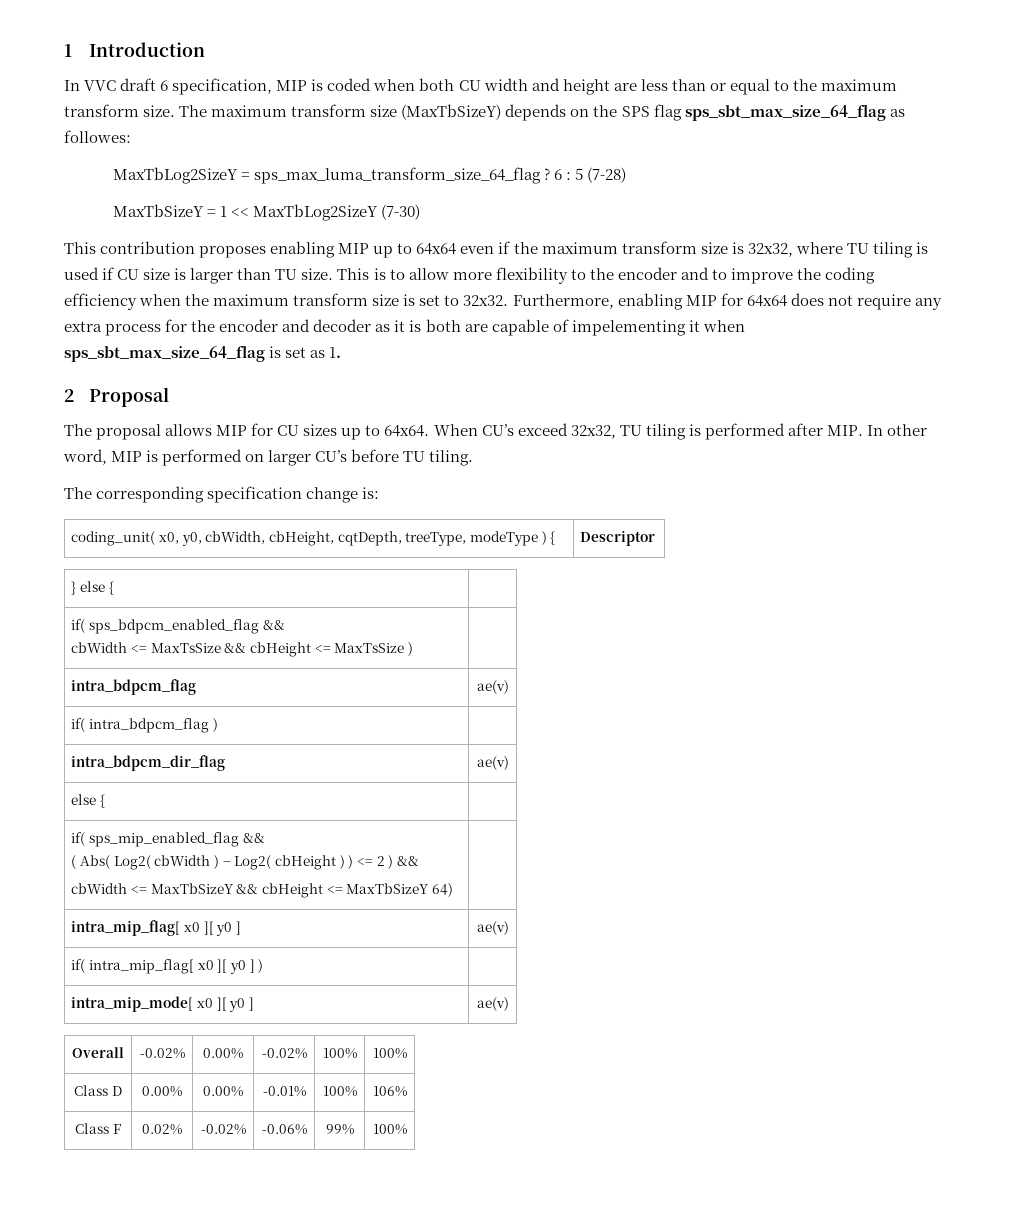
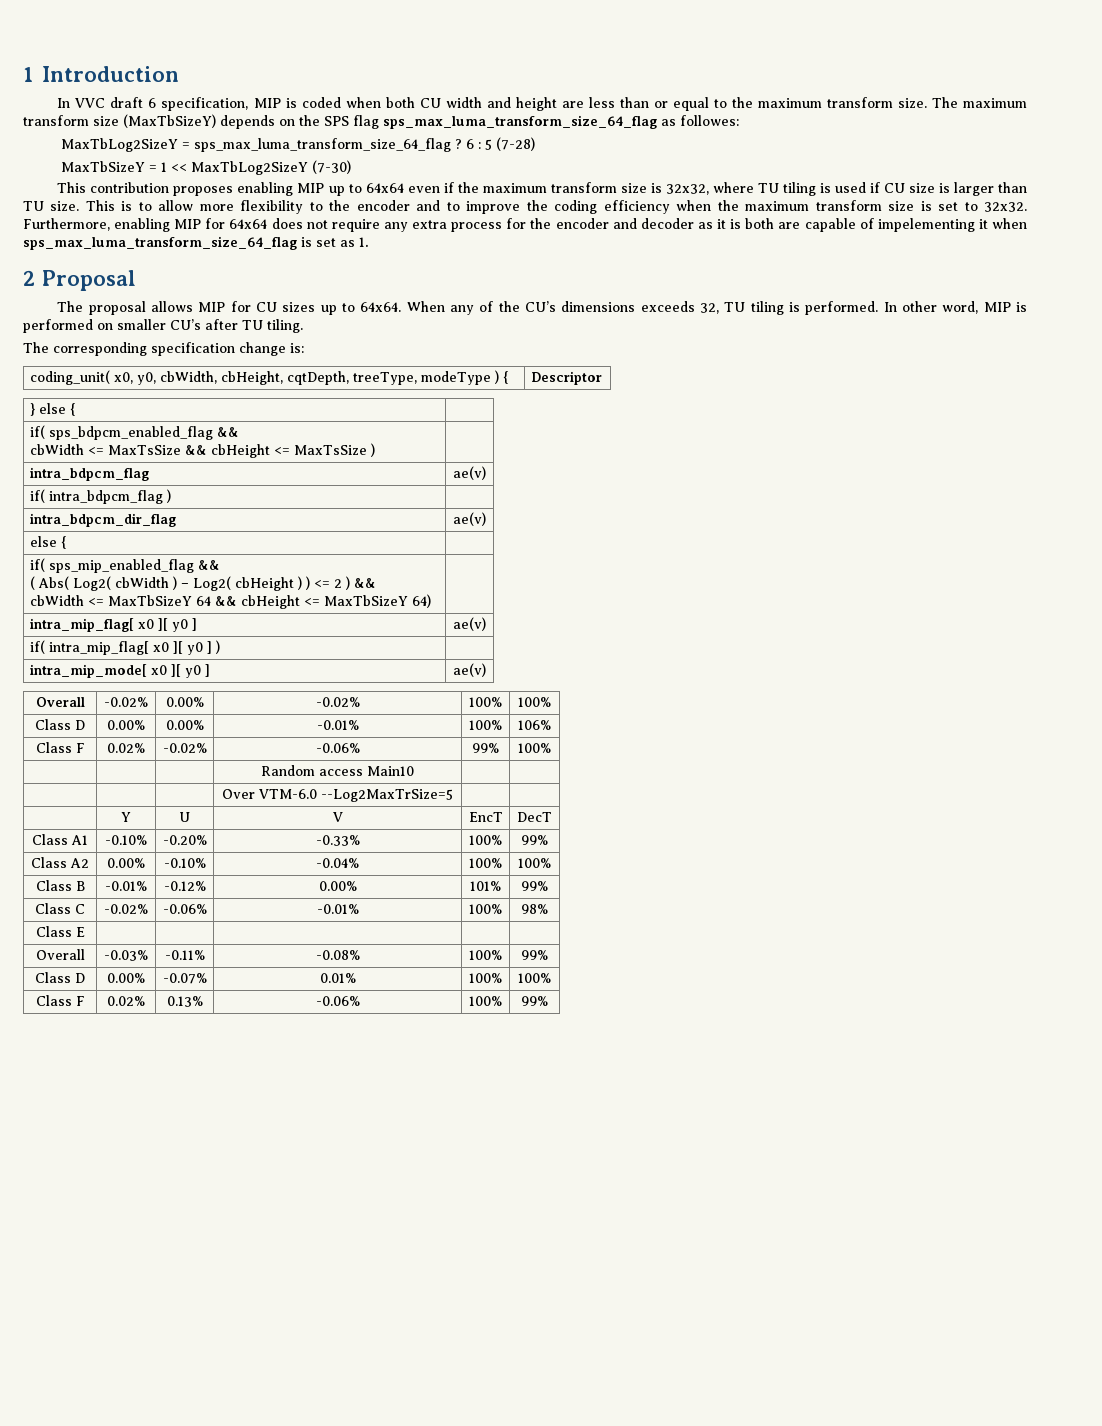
[684,104,886,121] sps_sbt_max_size_64_flag -> [383,115,657,129] sps_max_luma_transform_size_64_flag
[64,345,265,362] sps_sbt_max_size_64_flag -> [23,236,297,250] sps_max_luma_transform_size_64_flag
[481,423,863,440] CU’s exceed 32x32, TU tiling is performed after MIP. -> [450,301,879,315] any of the CU’s dimensions exceeds 32, TU tiling is performed.
[268,449,400,466] larger CU’s before -> [117,319,238,330] smaller CU’s after
(234, 888) none -> [195,596,211,606] 64
(407, 1129) none -> [261,765,414,776] [222,789,453,802] [121,812,131,822] [179,812,190,822] [332,812,343,822] [468,812,503,822] [517,812,552,822] [32,834,88,845] [105,835,147,845] [162,835,207,845] [315,835,360,846] [469,835,502,845] [521,835,548,845] [31,857,89,868] [107,858,145,868] [163,858,206,868] [316,858,359,868] [469,858,502,868] [518,858,551,868] [35,880,85,891] [105,881,147,891] [163,881,206,891] [318,881,357,891] [470,881,501,891] [521,881,548,891] [35,903,85,914] [104,904,148,914] [162,904,207,914] [316,904,359,914] [469,904,502,914] [521,904,548,914] [35,926,85,937] [35,949,85,960] [104,950,148,961] [164,950,205,960] [315,950,360,960] [469,950,502,960] [521,950,548,960] [35,972,85,983] [107,973,145,983] [162,973,207,984] [319,973,356,983] [469,973,502,983] [518,973,551,983] [35,995,85,1006] [107,996,145,1006] [166,996,203,1007] [315,996,360,1006] [469,996,502,1006] [521,996,548,1006] // | | | Random access Main10 | | // | | | Over VTM-6.0 --Log2MaxTrSize=5 | | // | Y | U | V | EncT | DecT // Class A1 | -0.10% | -0.20% | -0.33% | 100% | 99% // Class A2 | 0.00% | -0.10% | -0.04% | 100% | 100% // Class B | -0.01% | -0.12% | 0.00% | 101% | 99% // Class C | -0.02% | -0.06% | -0.01% | 100% | 98% // Class E | | | | | // Overall | -0.03% | -0.11% | -0.08% | 100% | 99% // Class D | 0.00% | -0.07% | 0.01% | 100% | 100% // Class F | 0.02% | 0.13% | -0.06% | 100% | 99%

